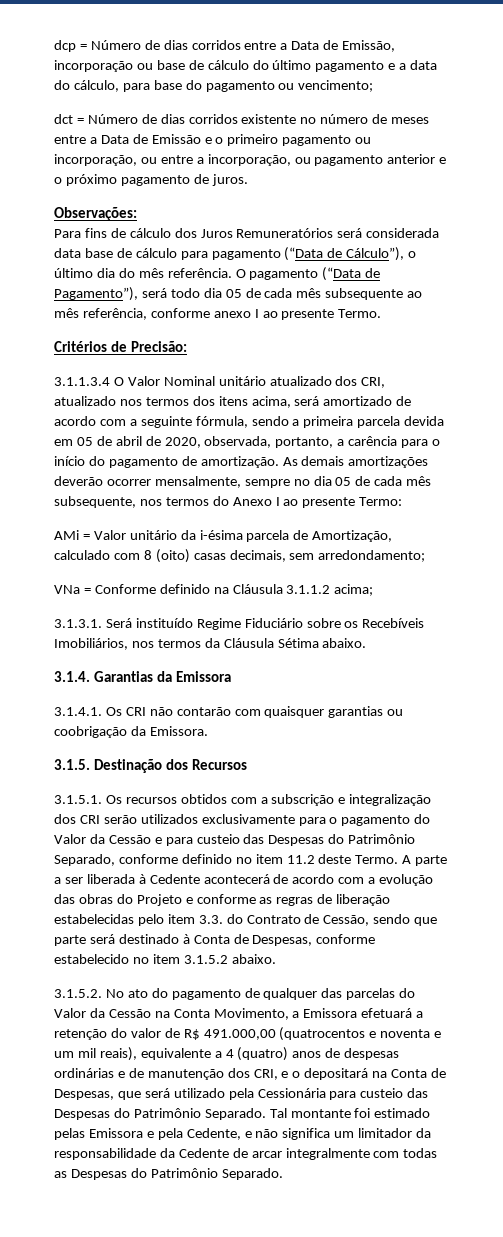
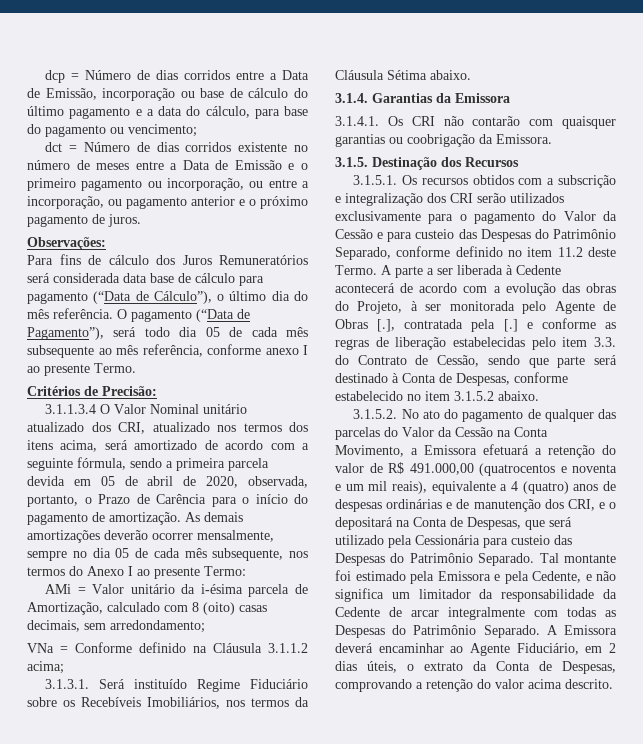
[337,436,398,446] a carência -> [84,494,206,504] o Prazo de Carência
[136,894,182,906] Projeto -> [357,301,616,314] [335,319,518,332] Projeto, à ser monitorada pelo Agente de Obras [.], contratada pela [.]
[54,1128,85,1140] pelas -> [410,571,434,584] pela
(283, 1174) none -> [546,625,617,635] [335,643,616,656] [335,661,616,674] [335,679,613,692] A Emissora deverá encaminhar ao Agente Fiduciário, em 2 dias úteis, o extrato da Conta de Despesas, comprovando a retenção do valor acima descrito.

